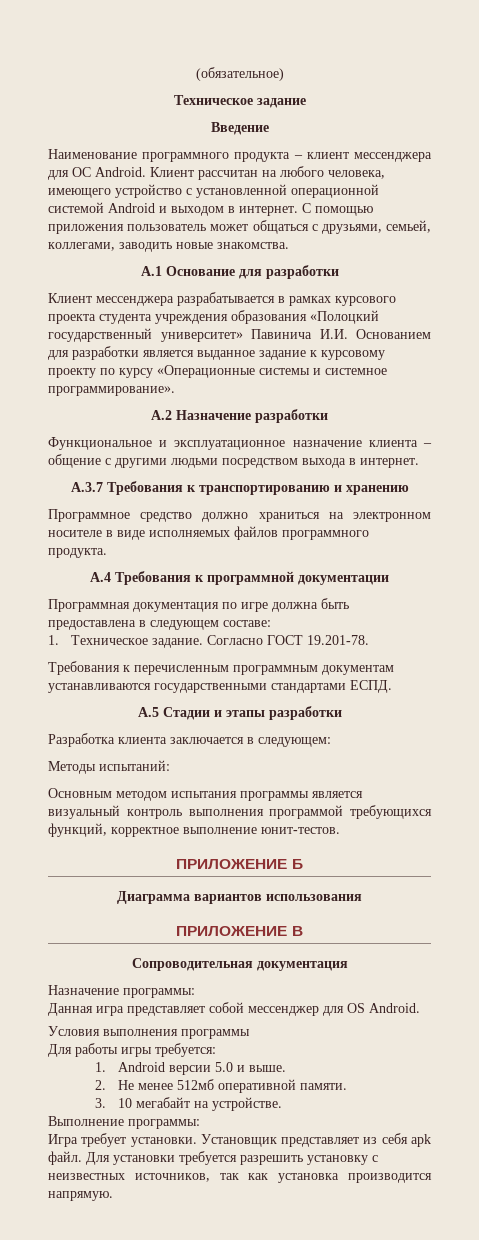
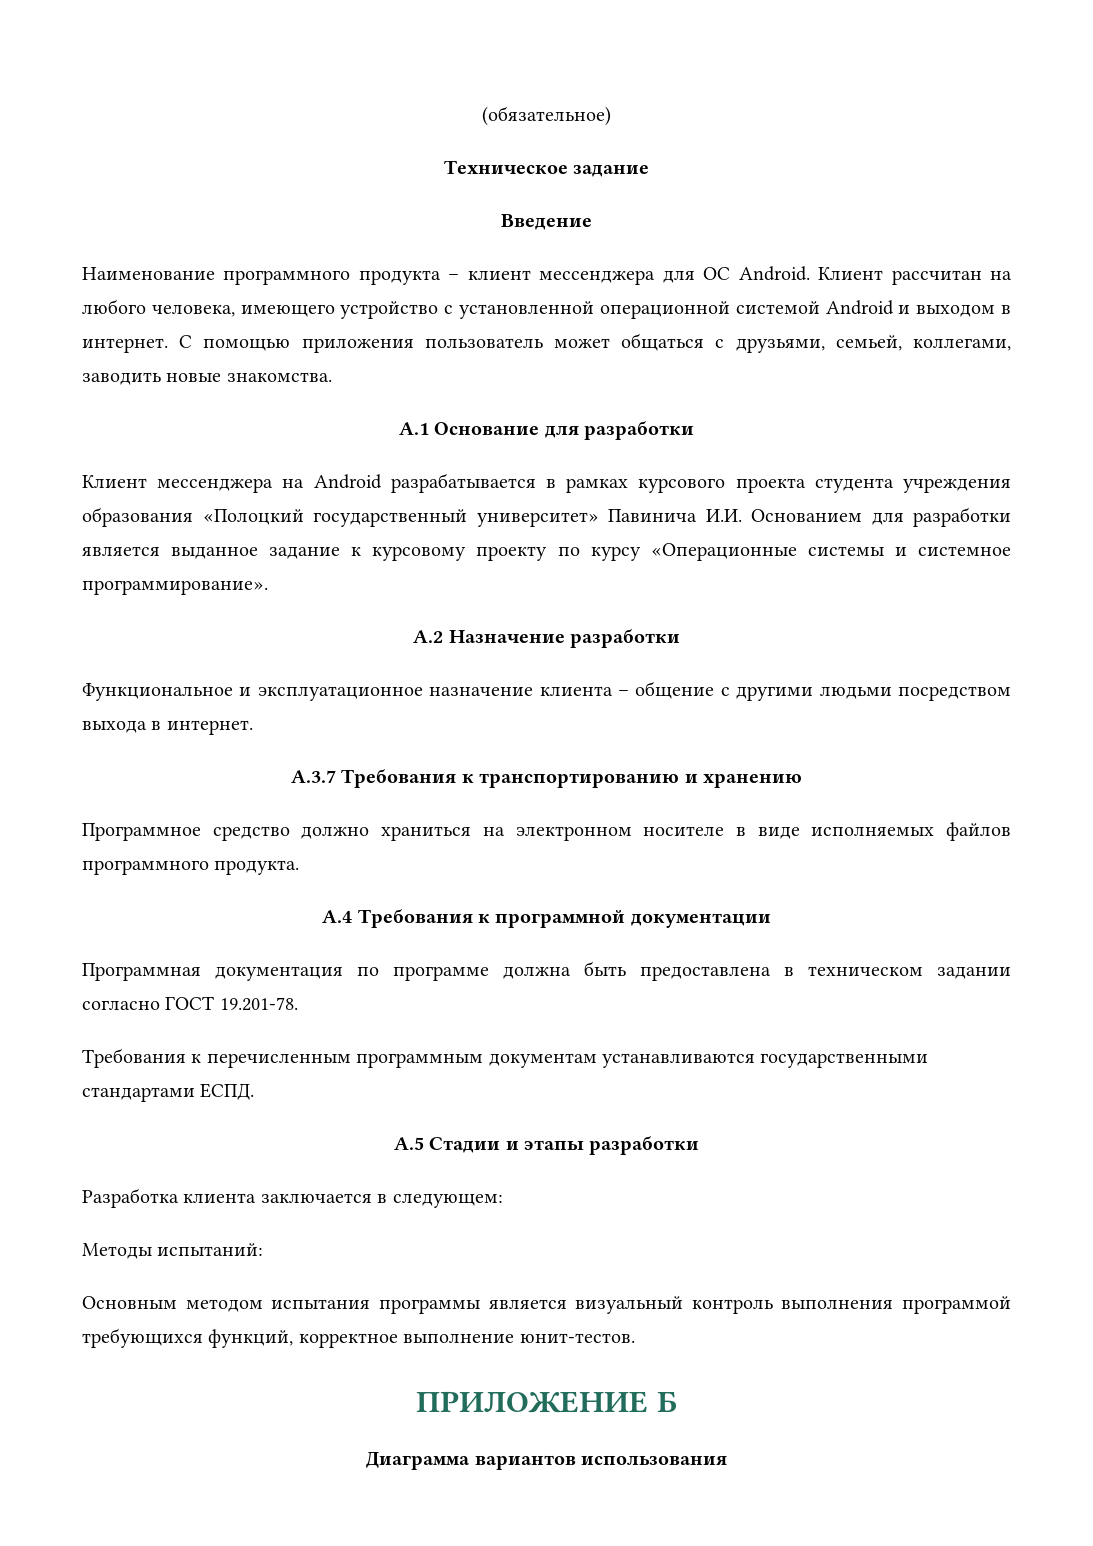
(174, 301) none -> [282,474,382,489] на Android
[241,602,268,612] игре -> [393,966,489,981] программе
[150,620,271,630] [48,635,264,648] следующем составе: // 1. Техническое задание. Согласно -> [808,966,1011,979] [82,1000,160,1010] техническом задании согласно
[176,926,303,936] [131,958,348,971] [48,985,195,998] [48,1002,420,1016] [48,1026,250,1039] [48,1043,216,1057] [94,1062,286,1075] [94,1079,347,1093] [94,1097,282,1111] [48,1116,200,1129] [48,1133,431,1147] [48,1151,378,1165] [48,1173,433,1183] [48,1191,113,1201] // ПРИЛОЖЕНИЕ В // Сопроводительная документация // Назначение программы: // Данная игра представляет собой мессенджер для OS Android. // Условия выполнения программы // Для работы игры требуется: // 1. Android версии 5.0 и выше. // 2. Не менее 512мб оперативной памяти. // 3. 10 мегабайт на устройстве. // Выполнение программы: // Игра требует установки. Установщик представляет из себя apk файл. Для установки требуется разрешить установку с неизвестных источников, так как установка производится напрямую. -> (727, 1460) none

